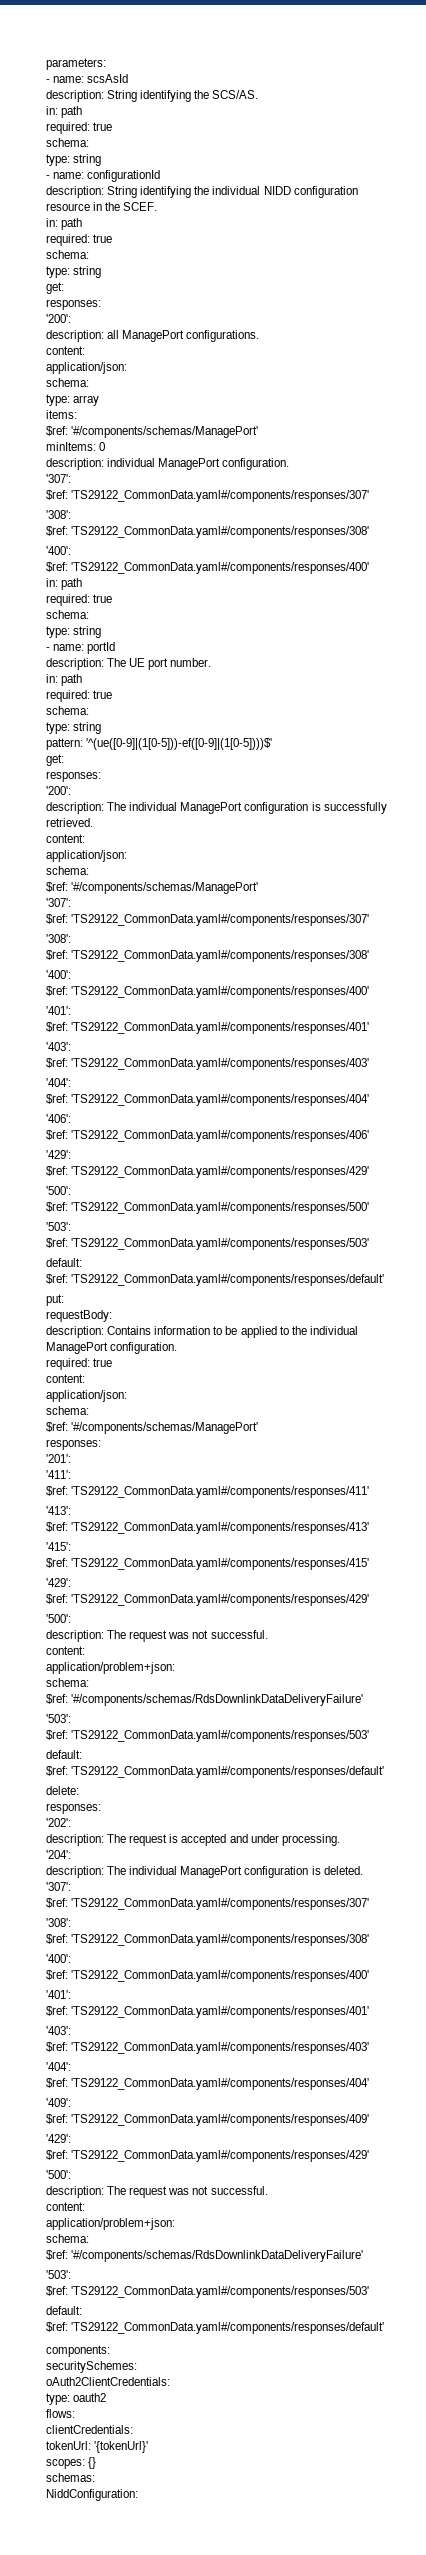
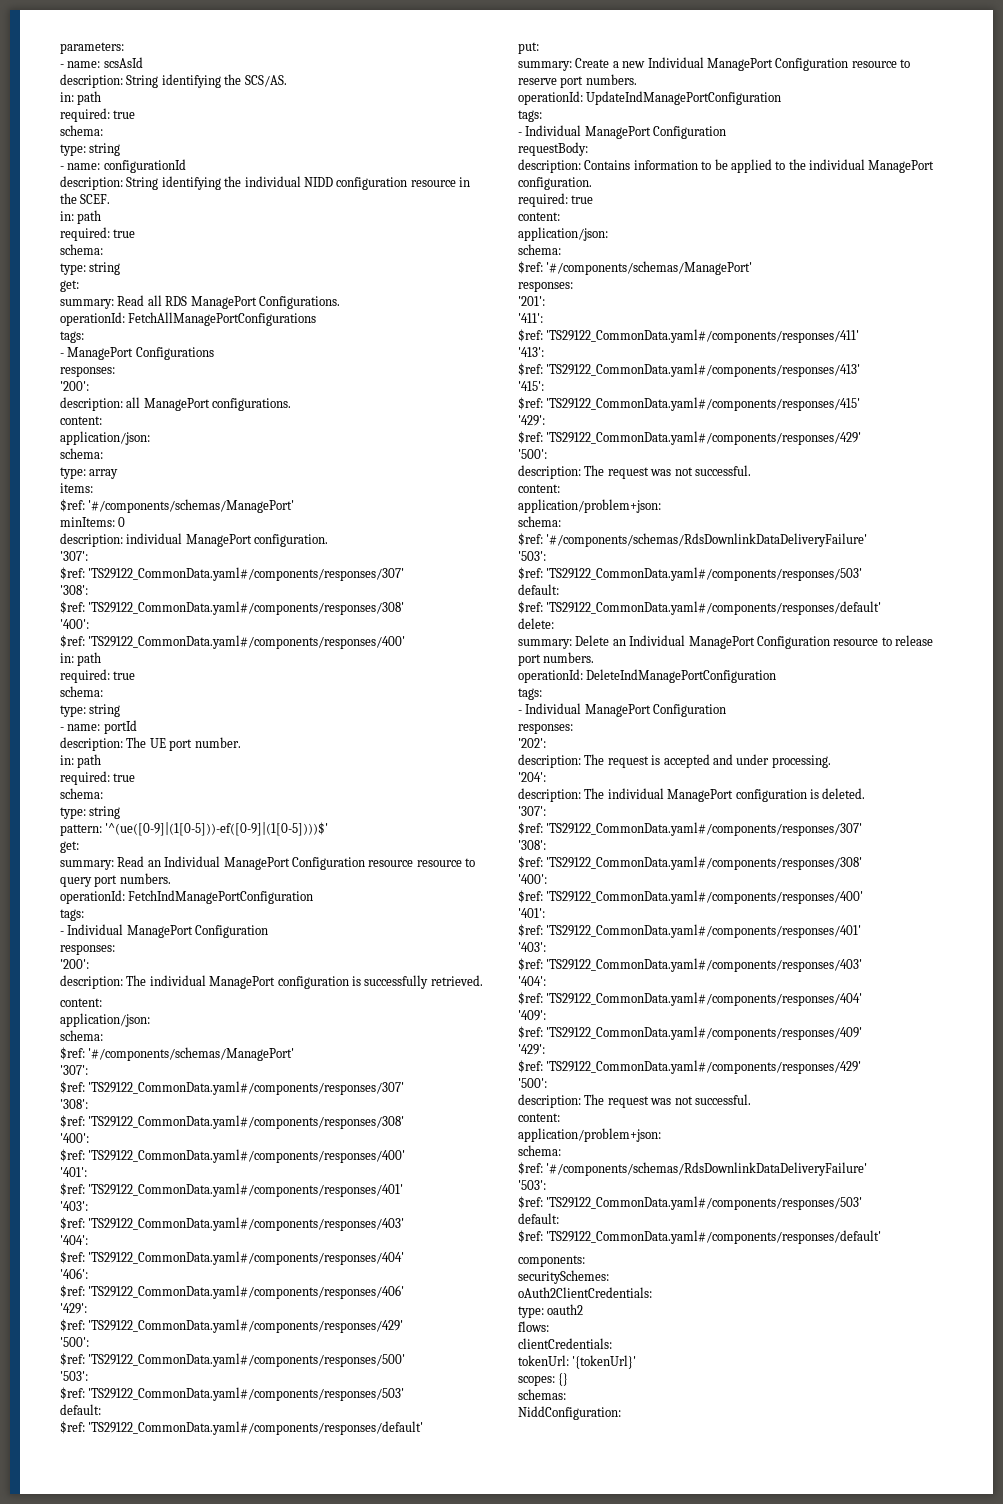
(64, 288) none -> [60,295,340,309] [60,312,317,326] [60,331,84,343] [60,347,214,360] // summary: Read all RDS ManagePort Configurations. // operationId: FetchAllManagePortConfigurations // tags: // - ManagePort Configurations
(64, 760) none -> [60,856,475,870] [60,873,171,887] [60,890,314,904] [60,909,84,921] [60,924,269,938] // summary: Read an Individual ManagePort Configuration resource resource to query port numbers. // operationId: FetchIndManagePortConfiguration // tags: // - Individual ManagePort Configuration
(64, 1300) none -> [518,57,910,71] [518,74,637,88] [518,91,782,105] [518,110,542,122] [518,125,727,139] // summary: Create a new Individual ManagePort Configuration resource to reserve port numbers. // operationId: UpdateIndManagePortConfiguration // tags: // - Individual ManagePort Configuration
(79, 1790) none -> [518,635,933,649] [518,652,595,666] [518,669,777,683] [518,688,542,700] [518,703,727,717] // summary: Delete an Individual ManagePort Configuration resource to release port numbers. // operationId: DeleteIndManagePortConfiguration // tags: // - Individual ManagePort Configuration

